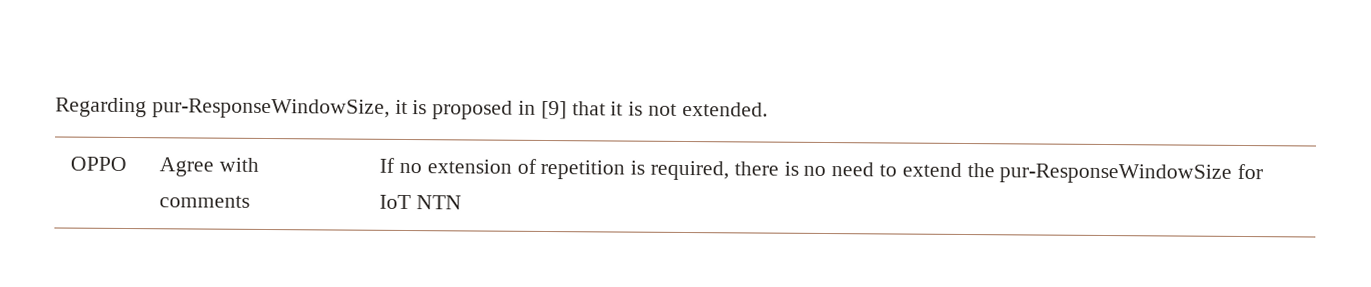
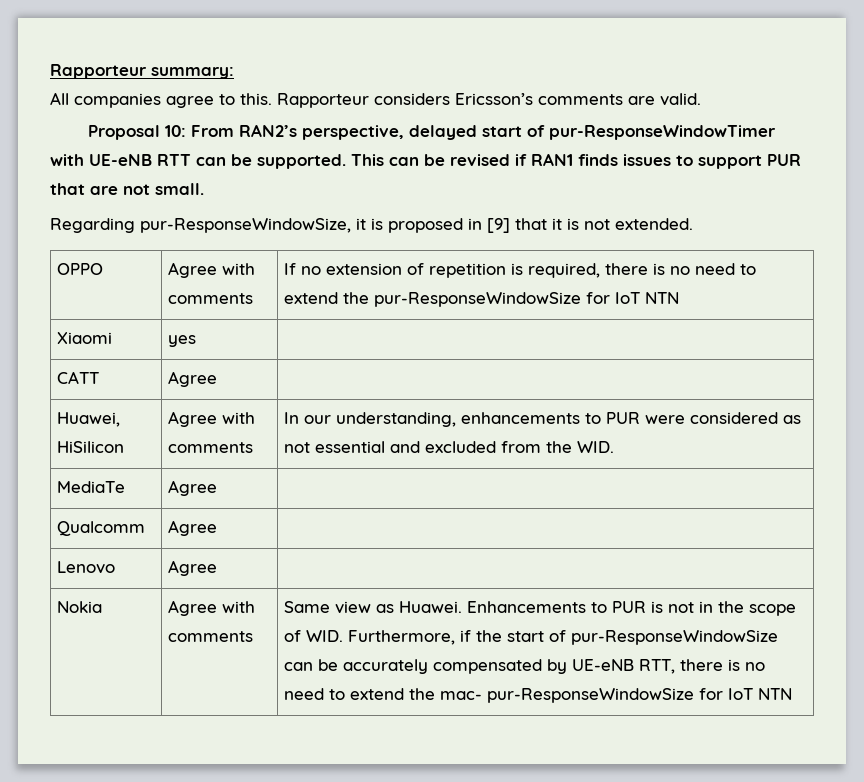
(55, 107) none -> [50,64,234,79] [50,92,701,108] [88,124,777,140] [50,153,801,169] [50,183,204,195] Rapporteur summary: // All companies agree to this. Rapporteur considers Ericsson’s comments are valid. // Proposal 10: From RAN2’s perspective, delayed start of pur-ResponseWindowTimer with UE-eNB RTT can be supported. This can be revised if RAN1 finds issues to support PUR that are not small. //
(463, 202) none -> [57,332,113,344] [168,335,197,347] [57,371,100,384] [168,371,218,387] [57,412,121,427] [57,441,125,453] [168,411,256,427] [168,442,254,453] [284,412,802,427] [284,441,615,453] [57,481,126,493] [168,480,218,496] [57,521,146,536] [168,520,218,536] [57,561,116,574] [168,560,218,576] [57,601,103,613] [168,600,256,616] [168,631,254,642] [284,601,797,616] [284,630,779,645] [284,659,766,674] [284,688,793,703] // Xiaomi | yes | // CATT | Agree | // Huawei, HiSilicon | Agree with comments | In our understanding, enhancements to PUR were considered as not essential and excluded from the WID. // MediaTe | Agree | // Qualcomm | Agree | // Lenovo | Agree | // Nokia | Agree with comments | Same view as Huawei. Enhancements to PUR is not in the scope of WID. Furthermore, if the start of pur-ResponseWindowSize can be accurately compensated by UE-eNB RTT, there is no need to extend the mac- pur-ResponseWindowSize for IoT NTN

